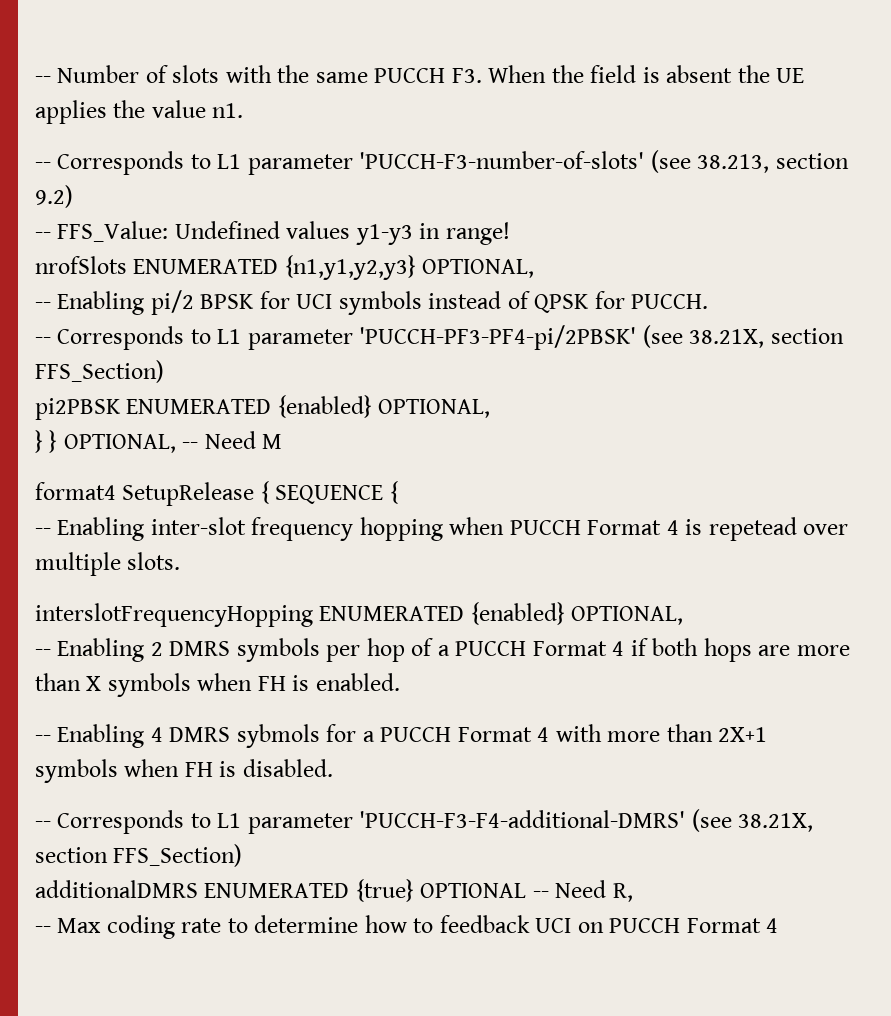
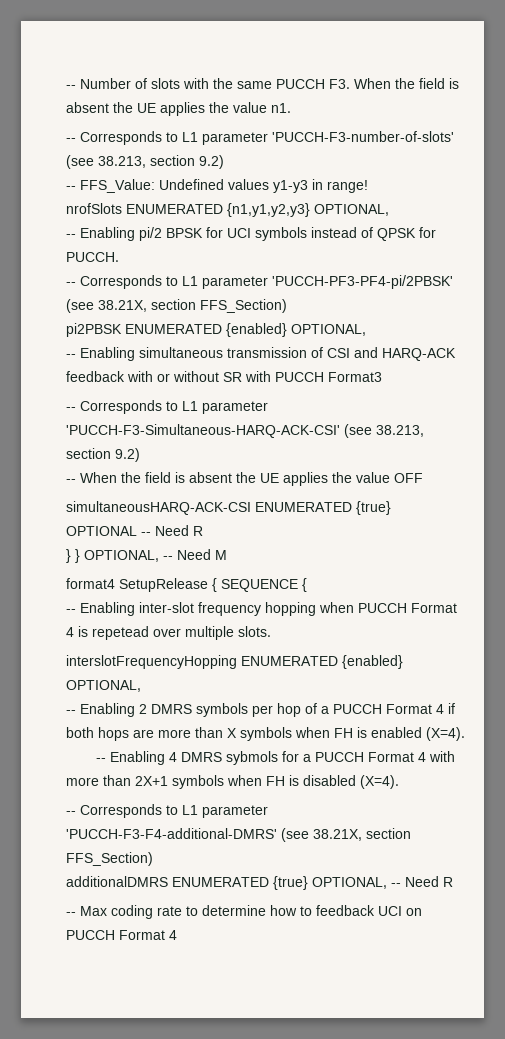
(491, 408) none -> [66,347,456,361] [66,371,382,382] [66,400,268,414] [66,424,424,438] [66,448,140,462] [66,472,423,486] [66,501,391,515] [66,525,203,536] // -- Enabling simultaneous transmission of CSI and HARQ-ACK feedback with or without SR with PUCCH Format3 // -- Corresponds to L1 parameter 'PUCCH-F3-Simultaneous-HARQ-ACK-CSI' (see 38.213, section 9.2) // -- When the field is absent the UE applies the value OFF // simultaneousHARQ-ACK-CSI ENUMERATED {true} OPTIONAL -- Need R
[315,673,400,691] enabled. -> [371,727,465,741] enabled (X=4).
[242,759,333,777] disabled. -> [303,775,399,789] disabled (X=4).
[420,880,633,902] OPTIONAL -- Need R, -> [312,876,453,889] OPTIONAL, -- Need R

